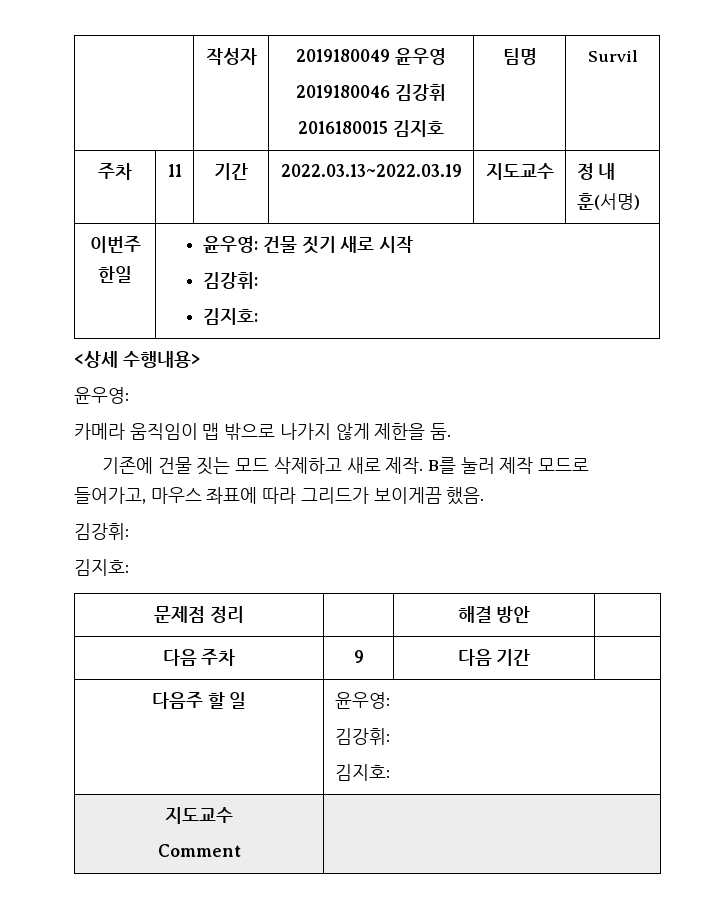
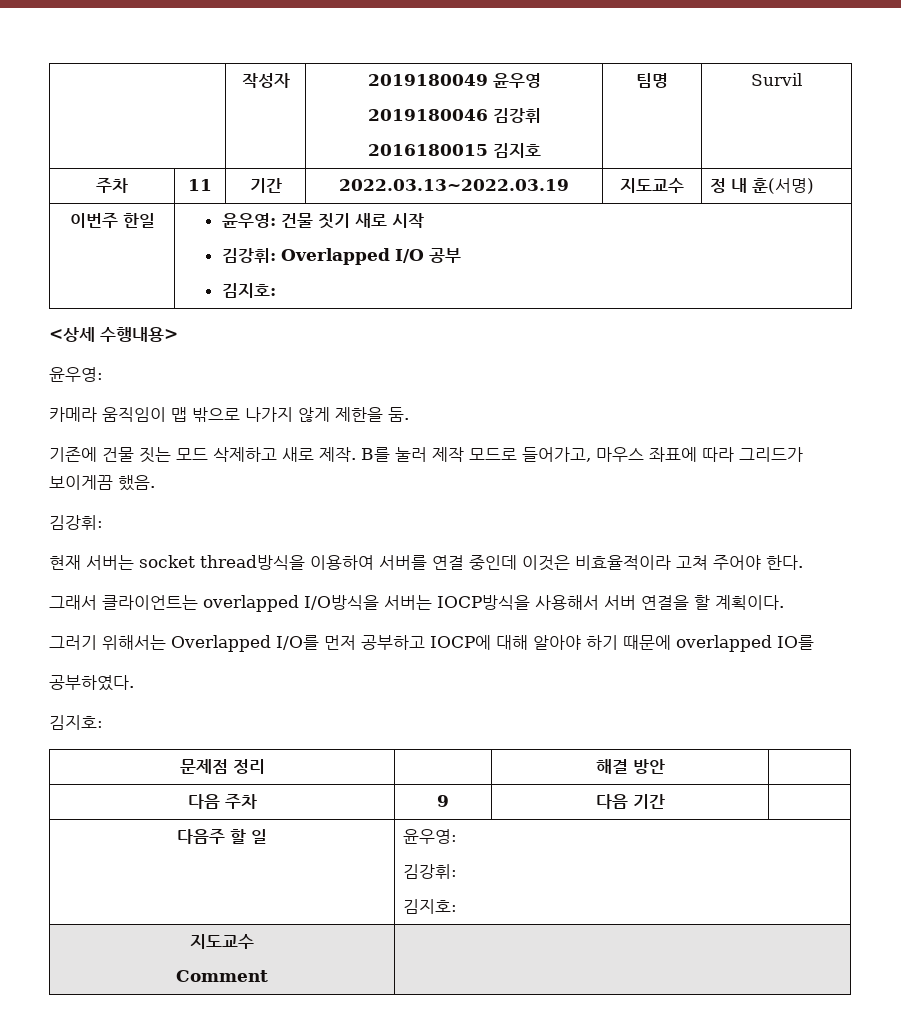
(259, 280) none -> [280,248,461,265] Overlapped I/O 공부
(129, 531) none -> [49,555,803,571] [49,595,784,612] [49,635,814,652] [49,675,134,691] // 현재 서버는 socket thread방식을 이용하여 서버를 연결 중인데 이것은 비효율적이라 고쳐 주어야 한다. // 그래서 클라이언트는 overlapped I/O방식을 서버는 IOCP방식을 사용해서 서버 연결을 할 계획이다. // 그러기 위해서는 Overlapped I/O를 먼저 공부하고 IOCP에 대해 알아야 하기 때문에 overlapped IO를 // 공부하였다.

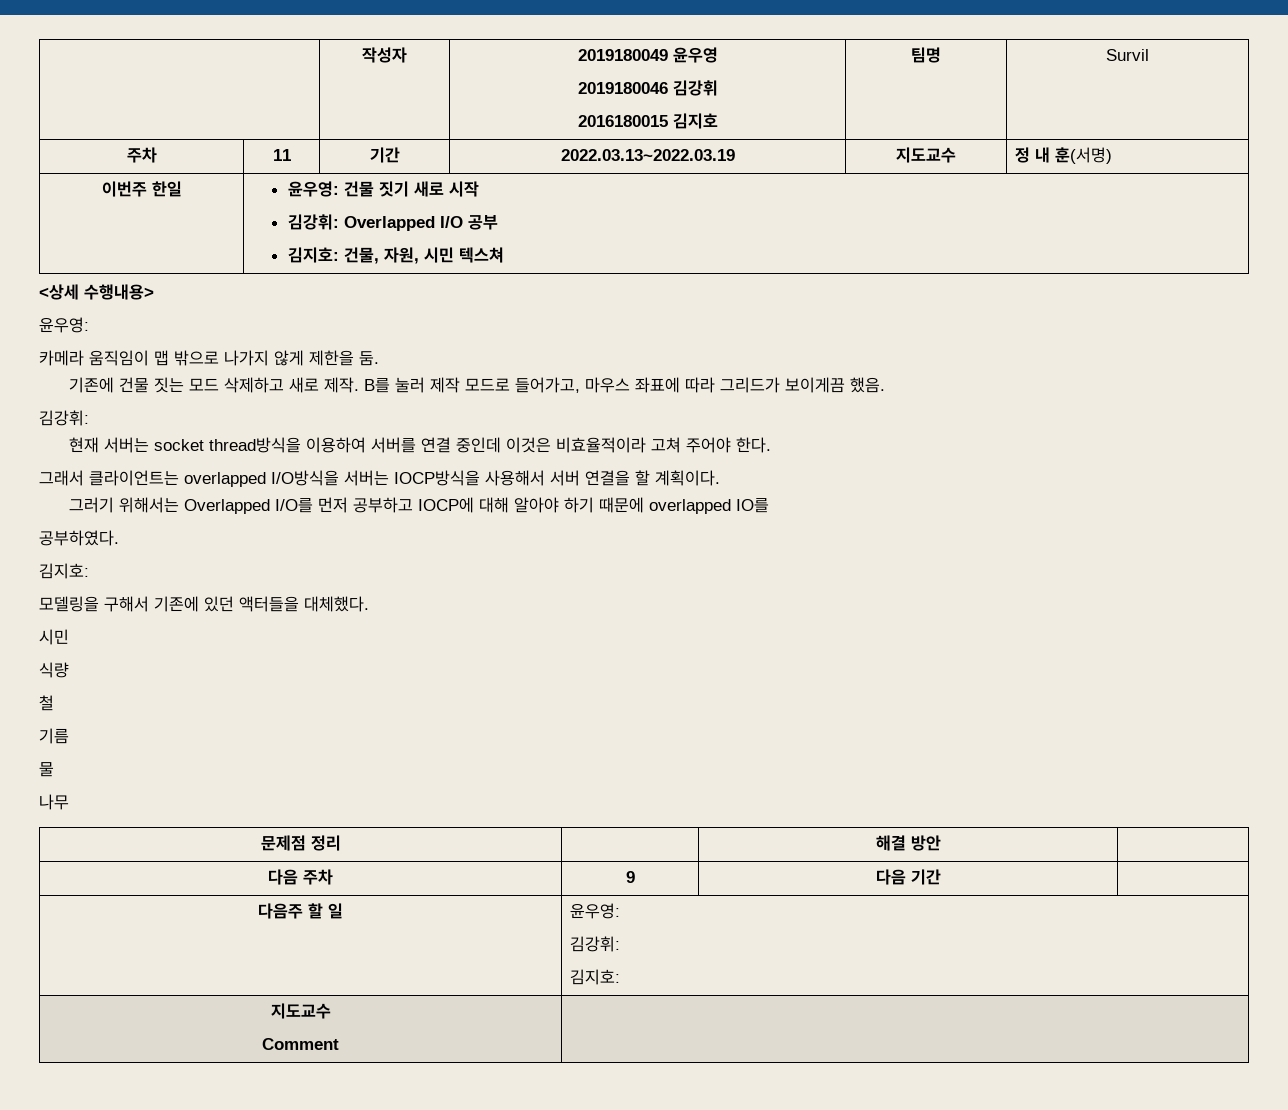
(276, 290) none -> [343,247,504,264] 건물, 자원, 시민 텍스쳐
(103, 722) none -> [39,596,369,612] [39,629,69,645] [39,662,69,678] [39,695,54,711] [39,728,69,744] [39,762,54,777] [39,794,69,810] // 모델링을 구해서 기존에 있던 액터들을 대체했다. // 시민 // 식량 // 철 // 기름 // 물 // 나무

